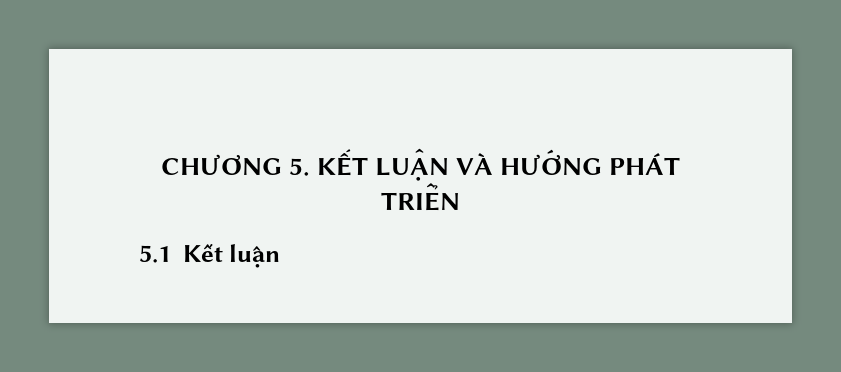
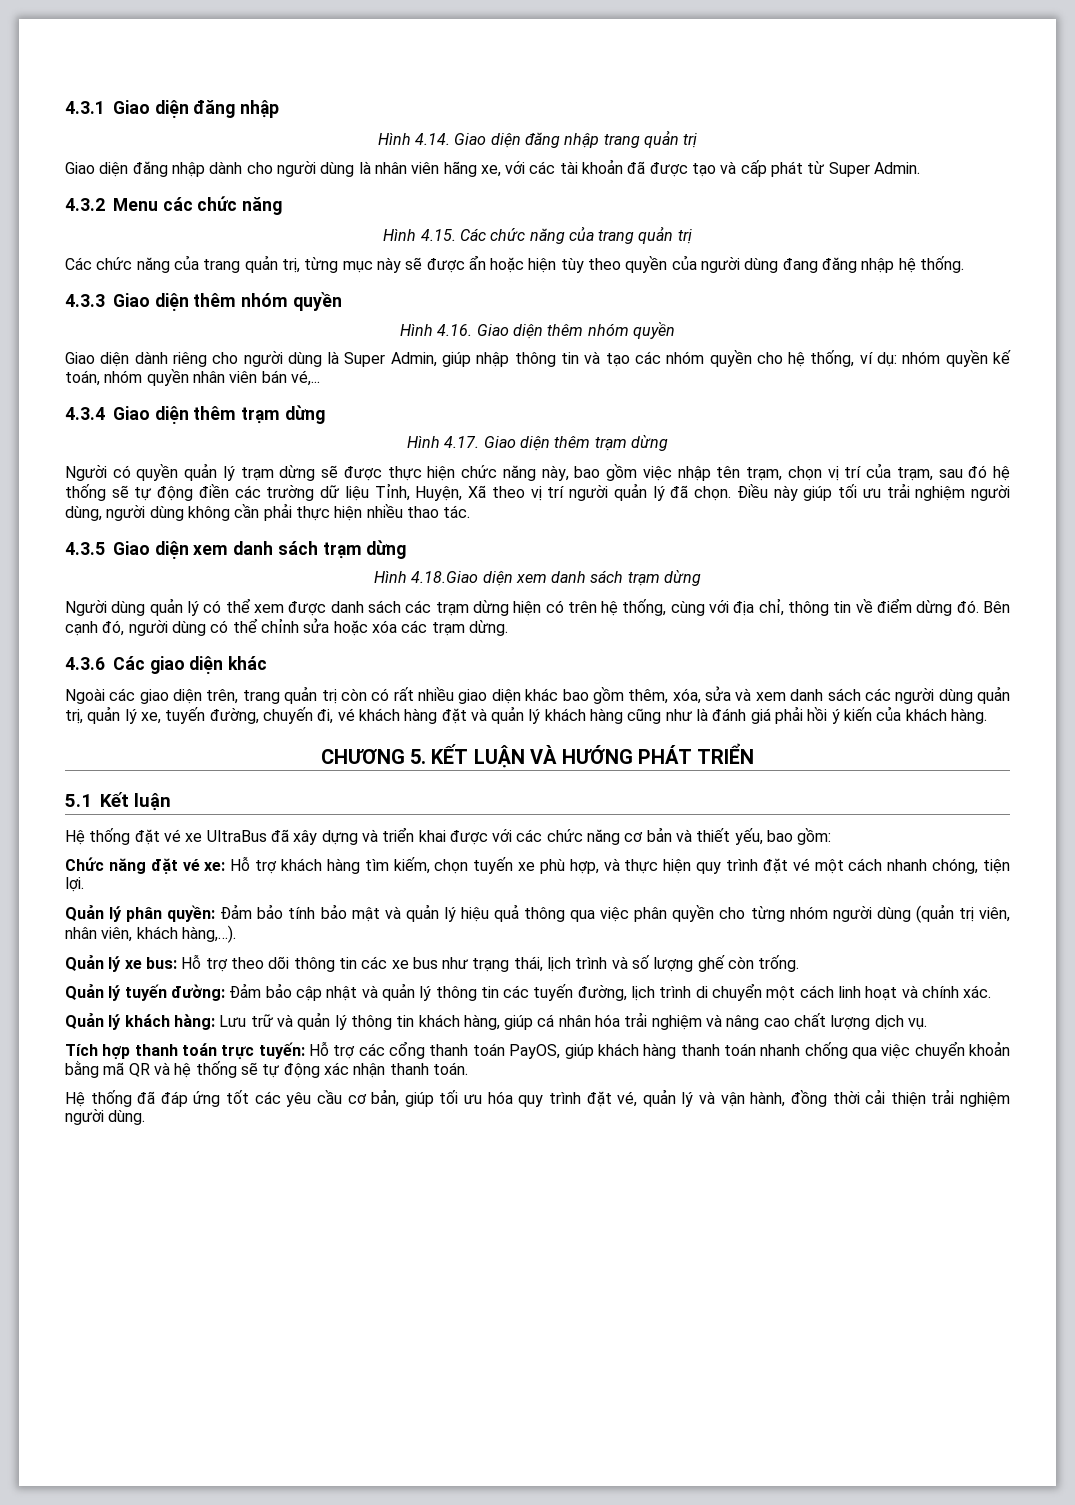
(160, 164) none -> [65,100,280,118] [377,130,698,148] [65,159,921,177] [65,196,283,215] [383,226,692,244] [65,255,965,273] [65,292,342,311] [400,322,675,339] [65,350,1011,367] [65,369,320,386] [65,405,325,424] [407,435,668,451] [65,463,1011,481] [65,483,1011,501] [65,503,471,521] [65,540,407,559] [373,570,702,586] [65,598,1010,616] [65,618,508,636] [65,656,268,674] [65,686,1010,704] [65,706,987,724] 4.3.1 Giao diện đăng nhập // Hình 4.14. Giao diện đăng nhập trang quản trị // Giao diện đăng nhập dành cho người dùng là nhân viên hãng xe, với các tài khoản đã được tạo và cấp phát từ Super Admin. // 4.3.2 Menu các chức năng // Hình 4.15. Các chức năng của trang quản trị // Các chức năng của trang quản trị, từng mục này sẽ được ẩn hoặc hiện tùy theo quyền của người dùng đang đăng nhập hệ thống. // 4.3.3 Giao diện thêm nhóm quyền // Hình 4.16. Giao diện thêm nhóm quyền // Giao diện dành riêng cho người dùng là Super Admin, giúp nhập thông tin và tạo các nhóm quyền cho hệ thống, ví dụ: nhóm quyền kế toán, nhóm quyền nhân viên bán vé,... // 4.3.4 Giao diện thêm trạm dừng // Hình 4.17. Giao diện thêm trạm dừng // Người có quyền quản lý trạm dừng sẽ được thực hiện chức năng này, bao gồm việc nhập tên trạm, chọn vị trí của trạm, sau đó hệ thống sẽ tự động điền các trường dữ liệu Tỉnh, Huyện, Xã theo vị trí người quản lý đã chọn. Điều này giúp tối ưu trải nghiệm người dùng, người dùng không cần phải thực hiện nhiều thao tác. // 4.3.5 Giao diện xem danh sách trạm dừng // Hình 4.18.Giao diện xem danh sách trạm dừng // Người dùng quản lý có thể xem được danh sách các trạm dừng hiện có trên hệ thống, cùng với địa chỉ, thông tin về điểm dừng đó. Bên cạnh đó, người dùng có thể chỉnh sửa hoặc xóa các trạm dừng. // 4.3.6 Các giao diện khác // Ngoài các giao diện trên, trang quản trị còn có rất nhiều giao diện khác bao gồm thêm, xóa, sửa và xem danh sách các người dùng quản trị, quản lý xe, tuyến đường, chuyến đi, vé khách hàng đặt và quản lý khách hàng cũng như là đánh giá phải hồi ý kiến của khách hàng. //
(281, 256) none -> [65,827,832,845] [65,856,1010,874] [65,877,84,892] [65,904,1011,923] [65,925,236,943] [65,954,800,972] [65,983,992,1001] [65,1012,928,1030] [65,1041,1010,1059] [65,1061,468,1078] [65,1089,1011,1107] [65,1109,146,1125] // Hệ thống đặt vé xe UltraBus đã xây dựng và triển khai được với các chức năng cơ bản và thiết yếu, bao gồm: // Chức năng đặt vé xe: Hỗ trợ khách hàng tìm kiếm, chọn tuyến xe phù hợp, và thực hiện quy trình đặt vé một cách nhanh chóng, tiện lợi. // Quản lý phân quyền: Đảm bảo tính bảo mật và quản lý hiệu quả thông qua việc phân quyền cho từng nhóm người dùng (quản trị viên, nhân viên, khách hàng,…). // Quản lý xe bus: Hỗ trợ theo dõi thông tin các xe bus như trạng thái, lịch trình và số lượng ghế còn trống. // Quản lý tuyến đường: Đảm bảo cập nhật và quản lý thông tin các tuyến đường, lịch trình di chuyển một cách linh hoạt và chính xác. // Quản lý khách hàng: Lưu trữ và quản lý thông tin khách hàng, giúp cá nhân hóa trải nghiệm và nâng cao chất lượng dịch vụ. // Tích hợp thanh toán trực tuyến: Hỗ trợ các cổng thanh toán PayOS, giúp khách hàng thanh toán nhanh chống qua việc chuyển khoản bằng mã QR và hệ thống sẽ tự động xác nhận thanh toán. // Hệ thống đã đáp ứng tốt các yêu cầu cơ bản, giúp tối ưu hóa quy trình đặt vé, quản lý và vận hành, đồng thời cải thiện trải nghiệm người dùng.

